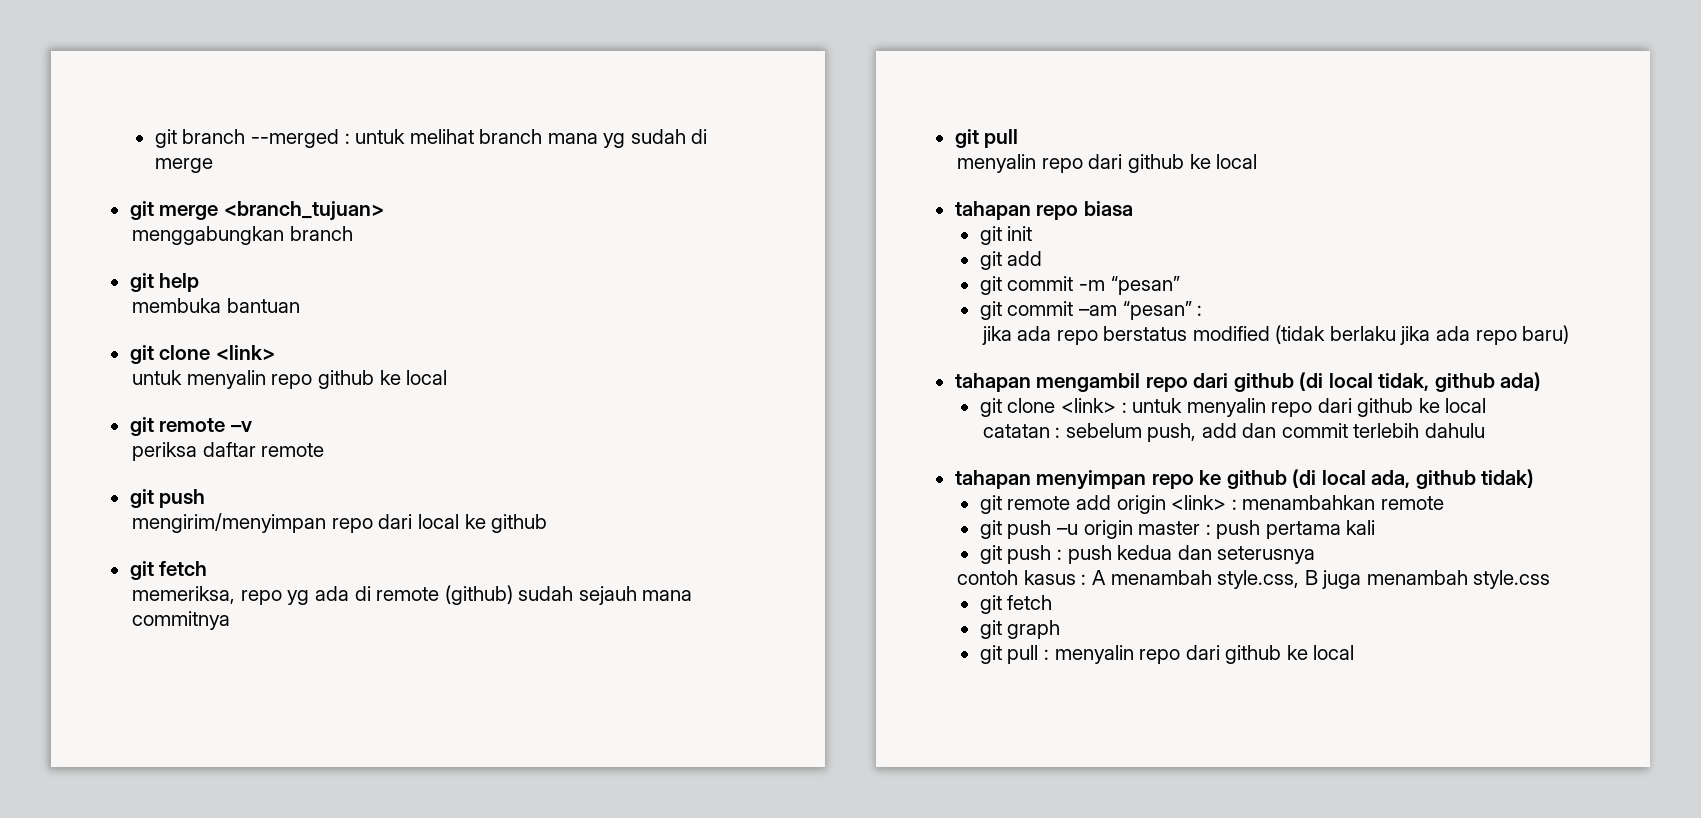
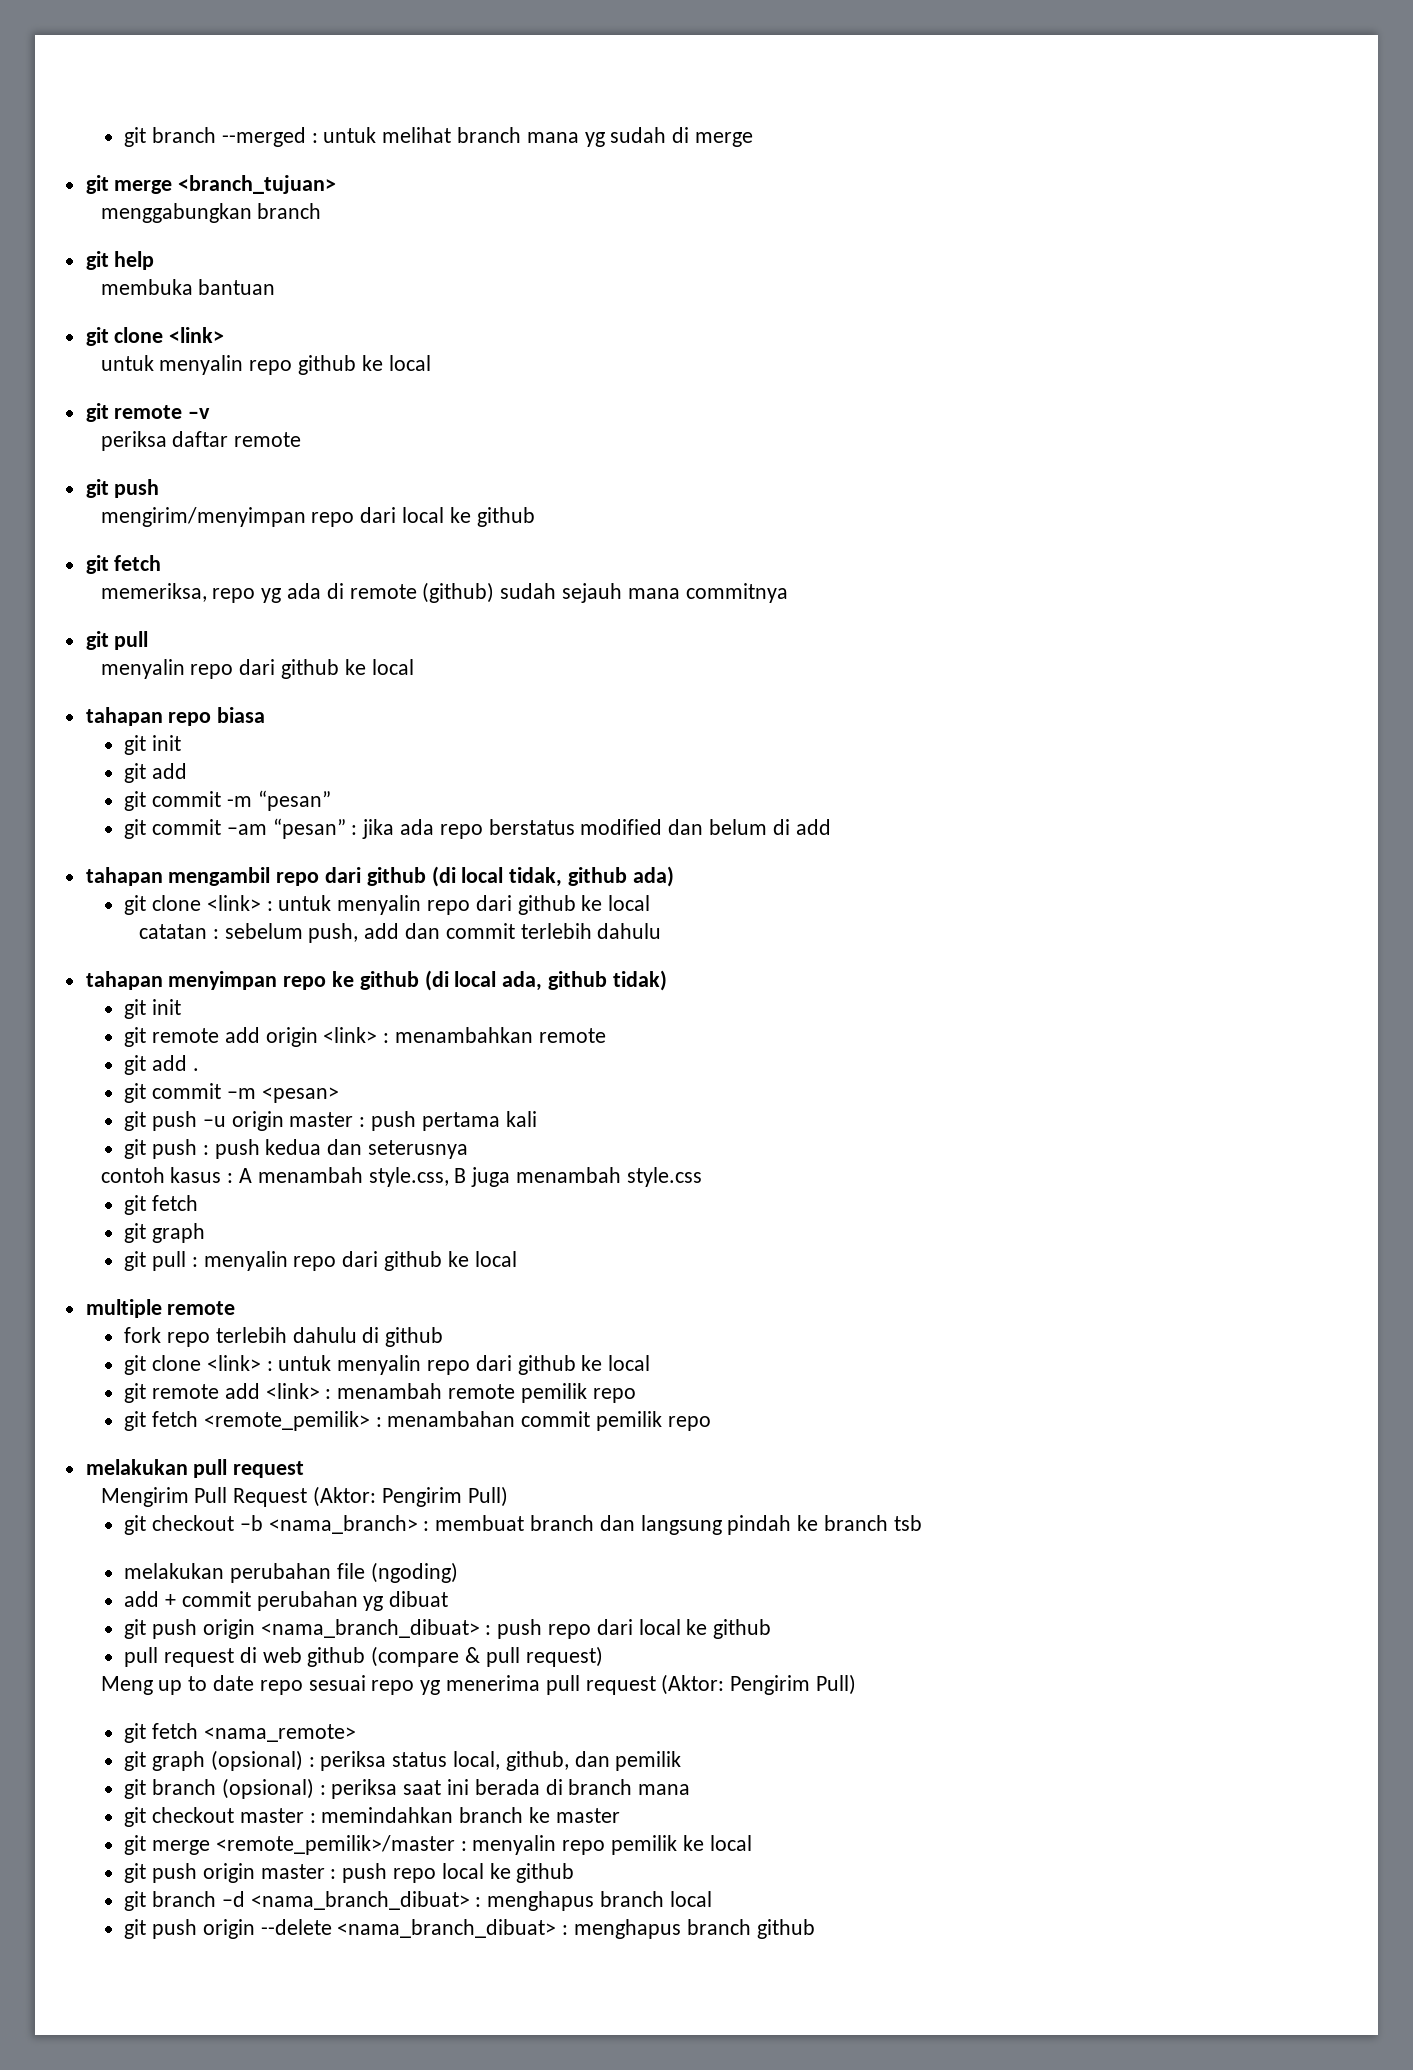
(1203, 310) // -> (358, 830) none
[1275,325,1570,345] (tidak berlaku jika ada repo baru) -> [668,819,831,835] dan belum di add
(1535, 478) none -> [124,999,181,1019] // git init
(1444, 503) none -> [124,1055,199,1075] [124,1083,339,1103] // git add . // git commit –m <pesan>
(1355, 652) none -> [85,1299,236,1318] [124,1327,444,1347] [124,1355,651,1375] [124,1383,636,1403] [124,1411,711,1431] [85,1459,305,1478] [100,1486,508,1507] [124,1515,922,1535] [124,1562,458,1583] [124,1591,449,1611] [124,1619,772,1639] [124,1646,603,1667] [100,1674,856,1695] [124,1723,356,1743] [124,1750,682,1771] [124,1778,691,1799] [124,1807,620,1827] [124,1835,752,1855] [124,1863,575,1883] [124,1891,712,1911] [124,1919,815,1939] // multiple remote // fork repo terlebih dahulu di github // git clone <link> : untuk menyalin repo dari github ke local // git remote add <link> : menambah remote pemilik repo // git fetch <remote_pemilik> : menambahan commit pemilik repo // melakukan pull request // Mengirim Pull Request (Aktor: Pengirim Pull) // git checkout –b <nama_branch> : membuat branch dan langsung pindah ke branch tsb // melakukan perubahan file (ngoding) // add + commit perubahan yg dibuat // git push origin <nama_branch_dibuat> : push repo dari local ke github // pull request di web github (compare & pull request) // Meng up to date repo sesuai repo yg menerima pull request (Aktor: Pengirim Pull) // git fetch <nama_remote> // git graph (opsional) : periksa status local, github, dan pemilik // git branch (opsional) : periksa saat ini berada di branch mana // git checkout master : memindahkan branch ke master // git merge <remote_pemilik>/master : menyalin repo pemilik ke local // git push origin master : push repo local ke github // git branch –d <nama_branch_dibuat> : menghapus branch local // git push origin --delete <nama_branch_dibuat> : menghapus branch github

